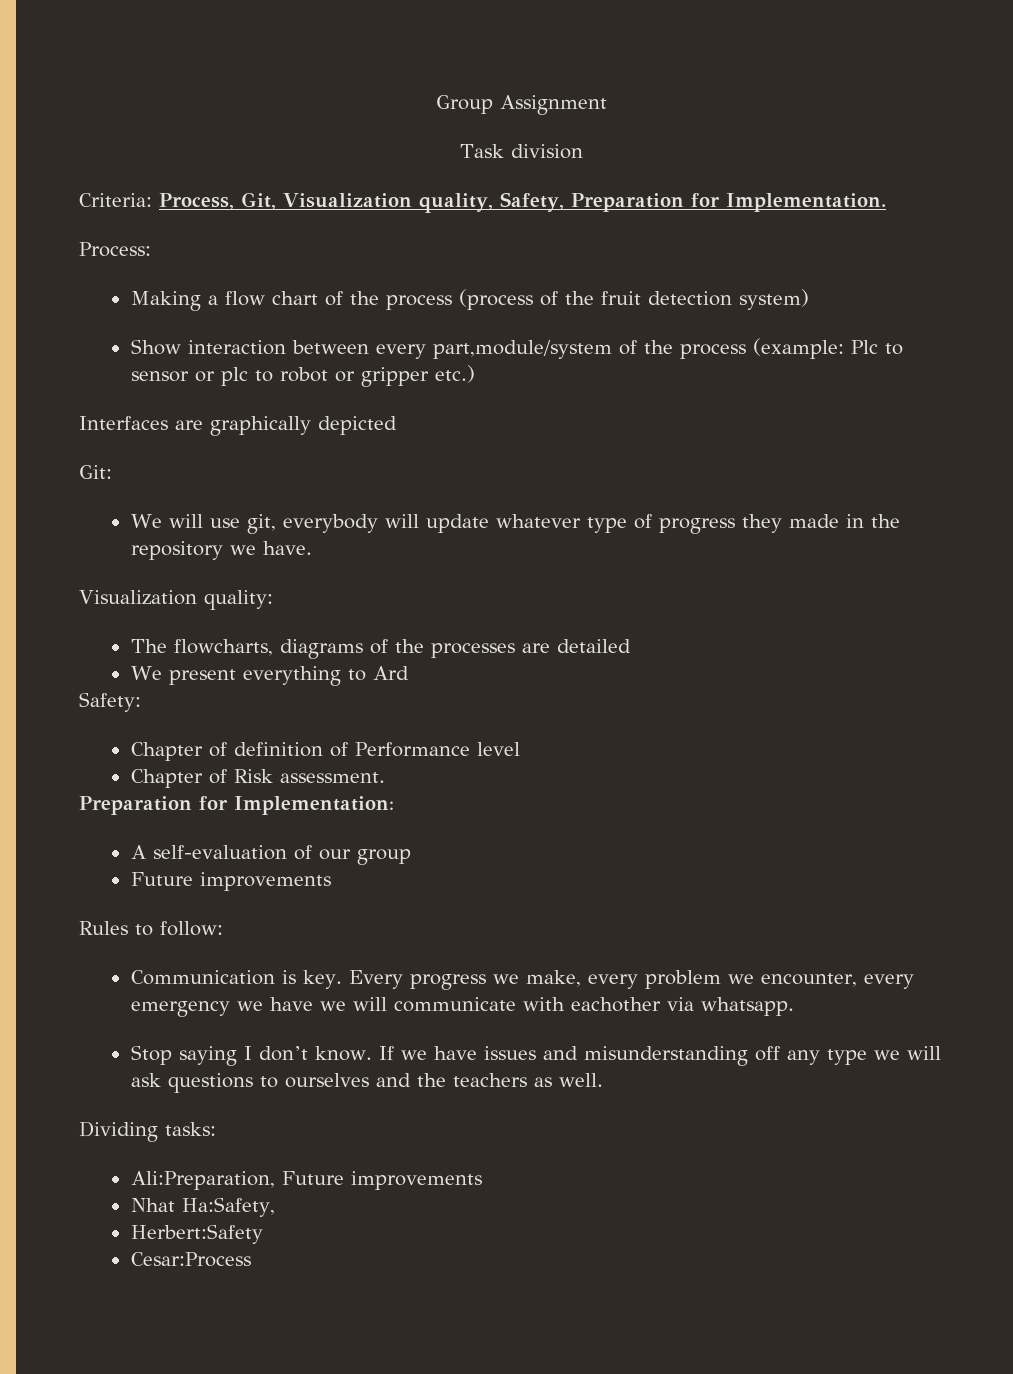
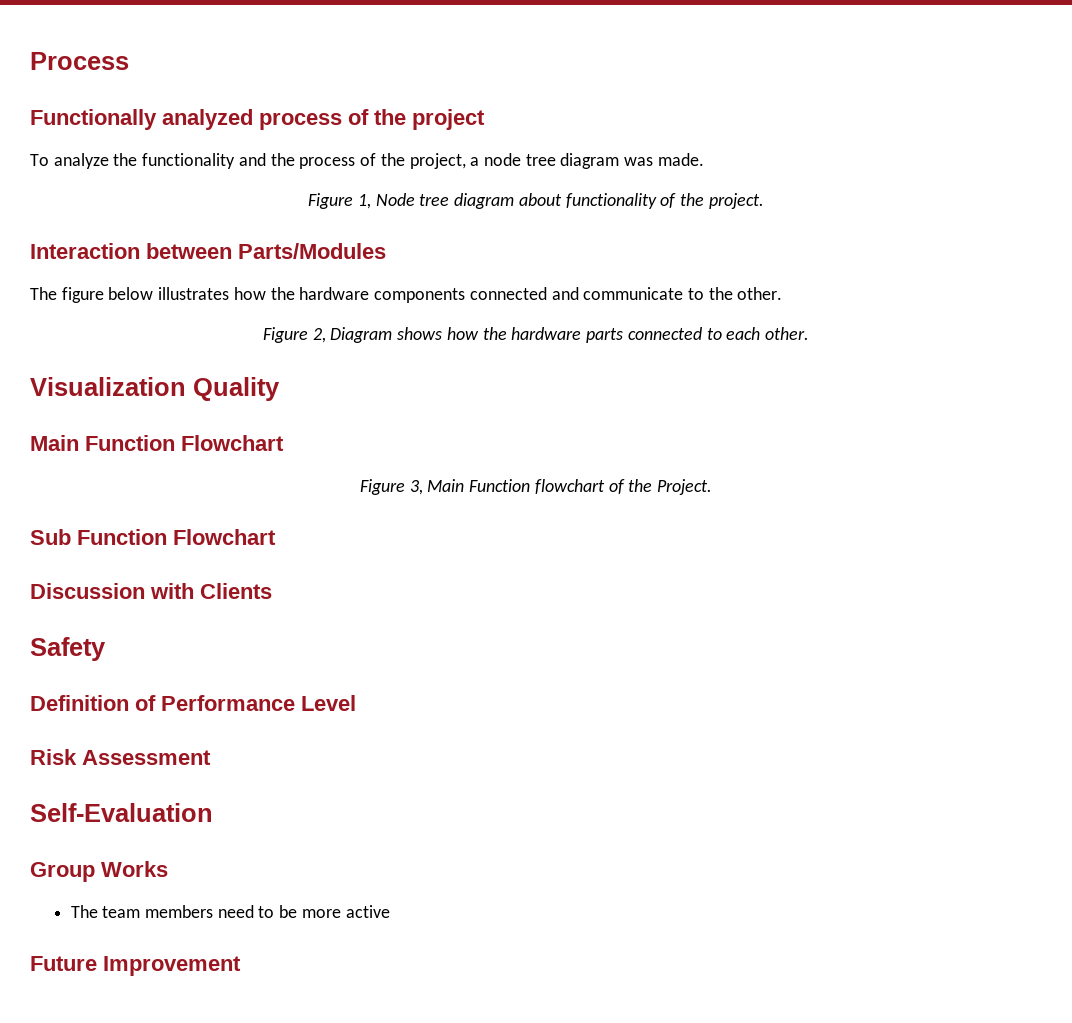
[436,95,607,115] [460,144,583,159] [79,192,886,213] [79,242,151,257] [130,289,809,311] [130,338,903,359] [130,365,475,387] [79,416,397,436] [79,465,112,479] [130,514,900,534] [130,541,312,560] [79,590,273,610] [130,639,631,659] [130,666,409,686] [79,692,141,712] [130,742,520,761] [130,769,385,788] [79,796,394,815] [130,845,411,865] [130,872,331,891] [79,921,223,936] [130,970,914,990] [130,997,794,1017] [130,1045,941,1066] [130,1073,603,1093] [79,1121,216,1142] [130,1171,482,1190] [130,1197,275,1217] [130,1224,263,1244] [130,1252,251,1267] Group Assignment // Task division // Criteria: Process, Git, Visualization quality, Safety, Preparation for Implementation. // Process: // Making a flow chart of the process (process of the fruit detection system) // Show interaction between every part,module/system of the process (example: Plc to sensor or plc to robot or gripper etc.) // Interfaces are graphically depicted // Git: // We will use git, everybody will update whatever type of progress they made in the repository we have. // Visualization quality: // The flowcharts, diagrams of the processes are detailed // We present everything to Ard // Safety: // Chapter of definition of Performance level // Chapter of Risk assessment. // Preparation for Implementation: // A self-evaluation of our group // Future improvements // Rules to follow: // Communication is key. Every progress we make, every problem we encounter, every emergency we have we will communicate with eachother via whatsapp. // Stop saying I don’t know. If we have issues and misunderstanding off any type we will ask questions to ourselves and the teachers as well. // Dividing tasks: // Ali:Preparation, Future improvements // Nhat Ha:Safety, // Herbert:Safety // Cesar:Process -> [30,52,129,70] [30,109,485,130] [30,153,704,169] [308,193,764,209] [30,243,386,259] [30,287,783,303] [263,327,809,343] [30,377,280,401] [30,435,284,451] [359,479,713,495] [30,529,276,545] [30,583,272,599] [30,637,106,661] [30,695,356,711] [30,749,211,765] [30,803,213,822] [30,861,168,882] [70,905,390,918] [30,956,241,976] Process // Functionally analyzed process of the project // To analyze the functionality and the process of the project, a node tree diagram was made. // Figure 1, Node tree diagram about functionality of the project. // Interaction between Parts/Modules // The figure below illustrates how the hardware components connected and communicate to the other. // Figure 2, Diagram shows how the hardware parts connected to each other. // Visualization Quality // Main Function Flowchart // Figure 3, Main Function flowchart of the Project. // Sub Function Flowchart // Discussion with Clients // Safety // Definition of Performance Level // Risk Assessment // Self-Evaluation // Group Works // The team members need to be more active // Future Improvement

